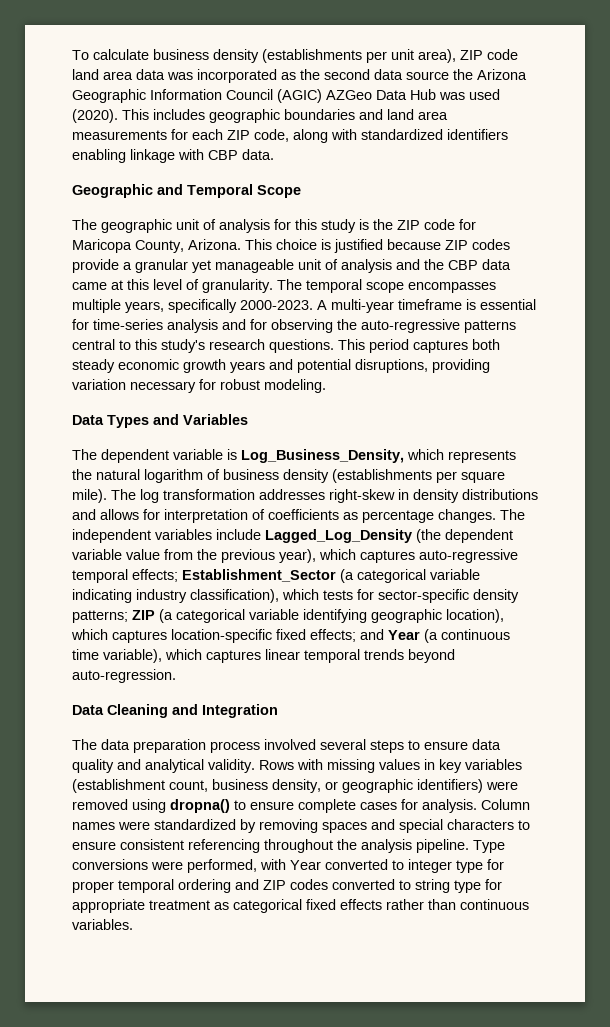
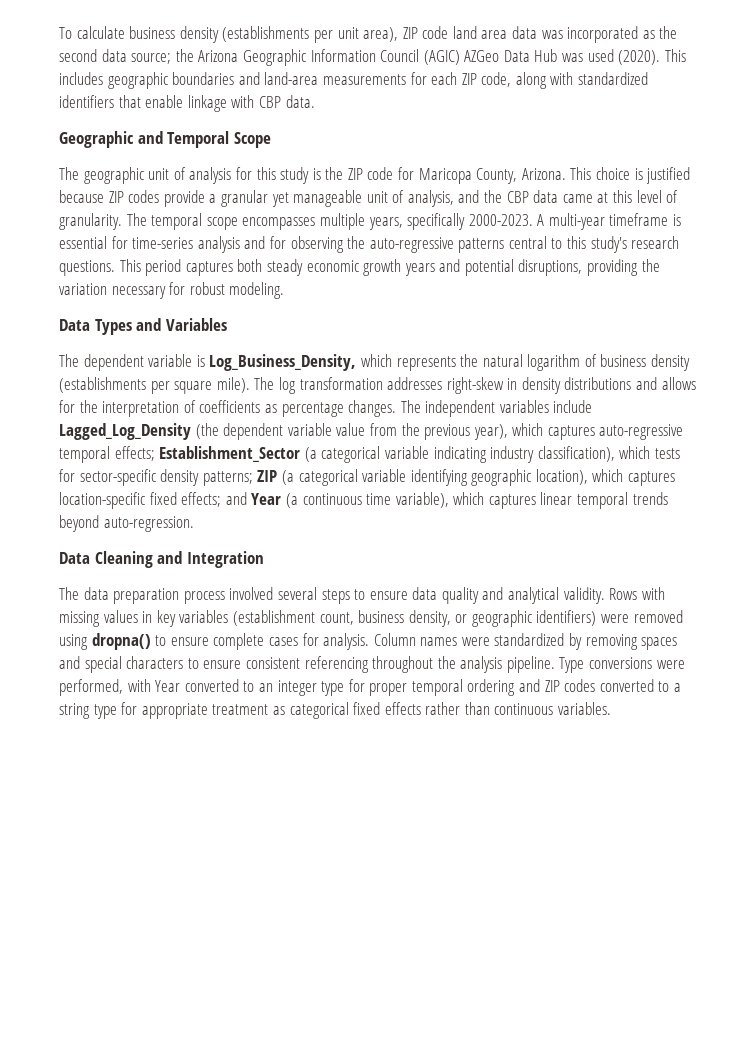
[406,71,449,80] source -> [131,53,172,64] source;
[387,109,448,120] land area -> [264,72,319,85] land-area
[72,149,126,163] enabling -> [118,95,184,108] that enable
[341,259,392,273] analysis -> [407,190,454,207] analysis,
(490, 366) none -> [641,259,660,272] the
(160, 514) none -> [79,400,98,413] the
(404, 865) none -> [258,683,273,692] an
(411, 885) none -> [674,683,682,692] a

